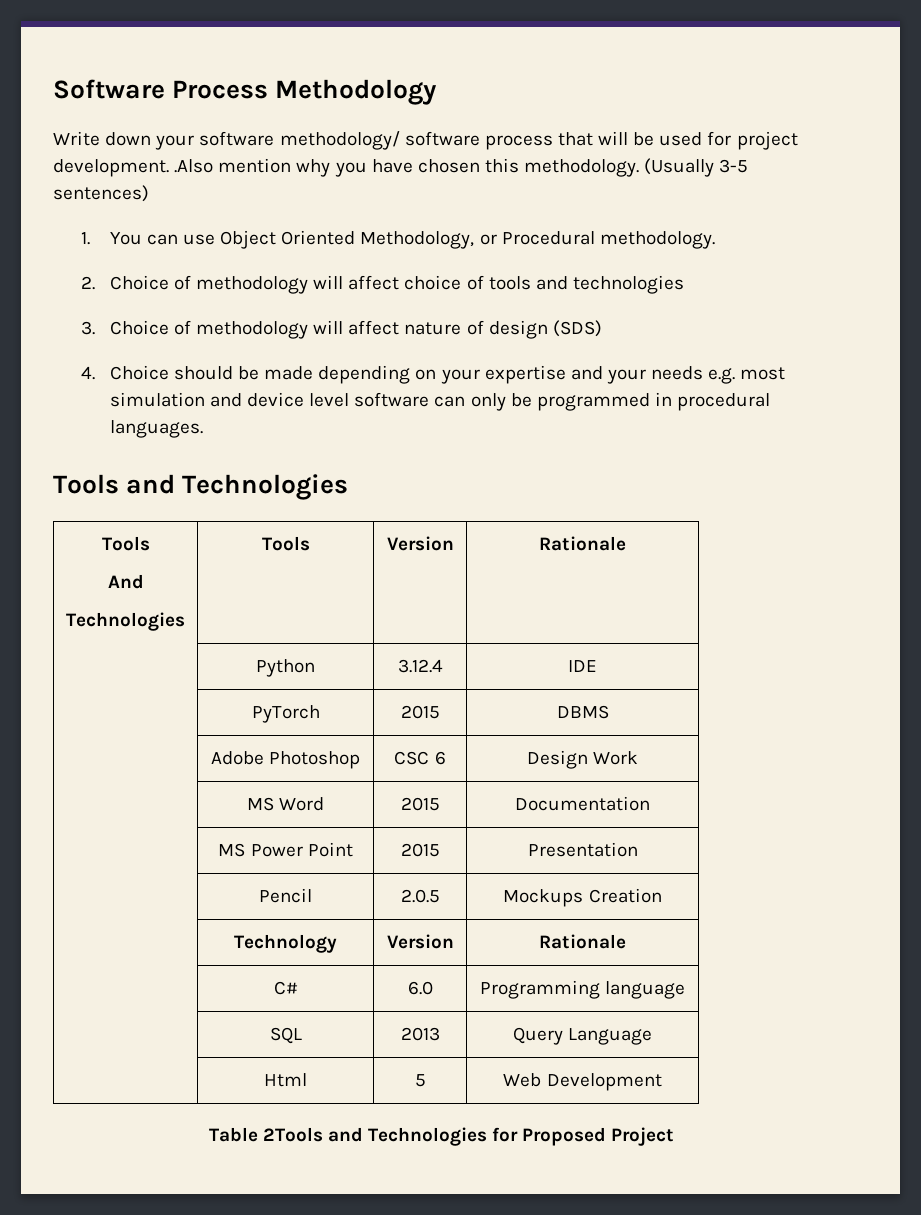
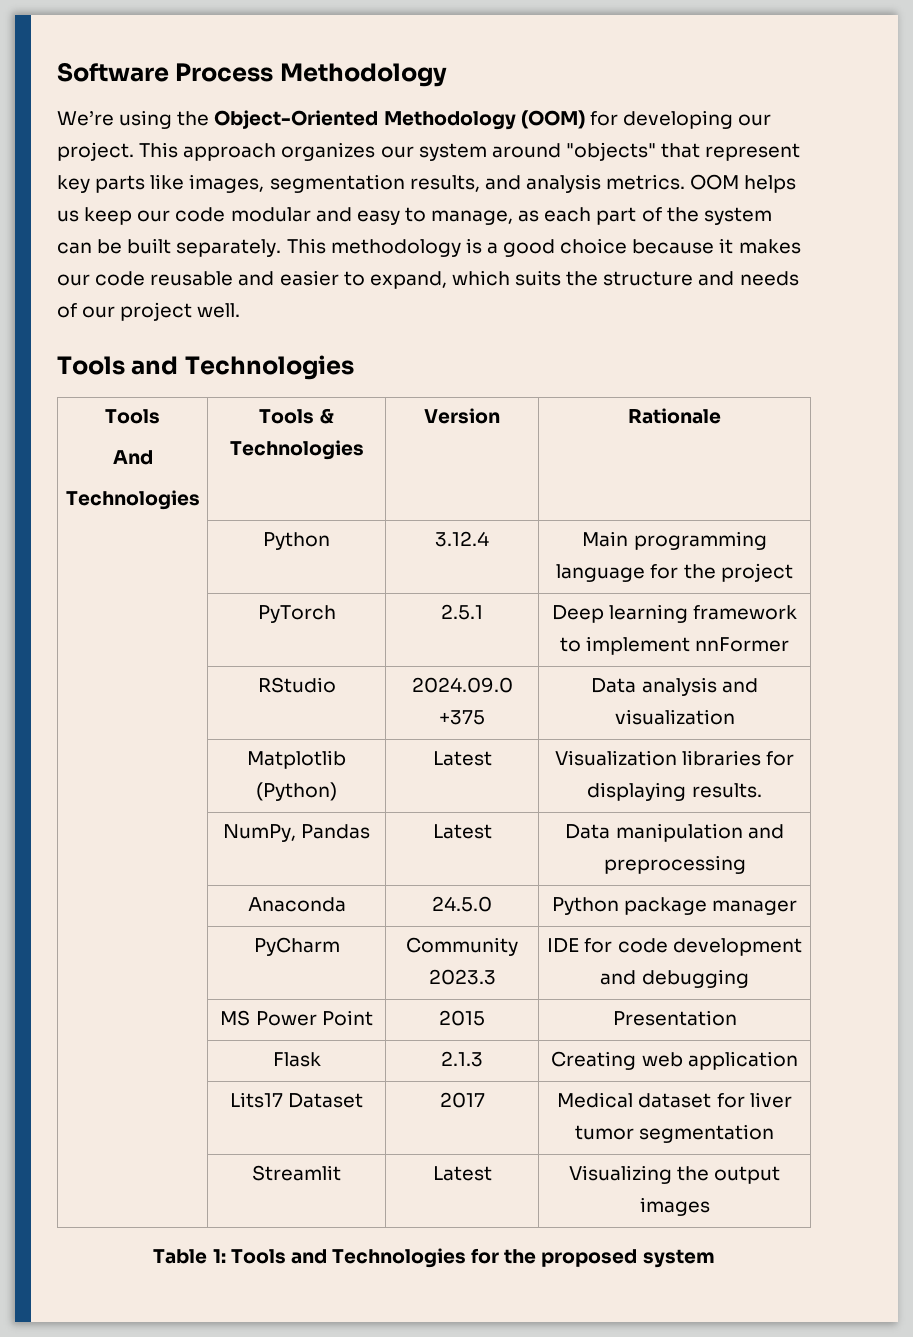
[53,131,798,150] [53,158,749,177] [53,185,149,202] [81,230,715,249] [81,275,684,294] [81,320,602,339] [81,365,786,384] [109,392,771,411] [109,420,203,438] Write down your software methodology/ software process that will be used for project development. .Also mention why you have chosen this methodology. (Usually 3-5 sentences) // 1. You can use Object Oriented Methodology, or Procedural methodology. // 2. Choice of methodology will affect choice of tools and technologies // 3. Choice of methodology will affect nature of design (SDS) // 4. Choice should be made depending on your expertise and your needs e.g. most simulation and device level software can only be programmed in procedural languages. -> [57,110,772,130] [57,142,801,161] [57,174,797,193] [57,207,772,225] [57,238,801,257] [57,270,799,289] [57,302,241,321] We’re using the Object-Oriented Methodology (OOM) for developing our project. This approach organizes our system around "objects" that represent key parts like images, segmentation results, and analysis metrics. OOM helps us keep our code modular and easy to manage, as each part of the system can be built separately. This methodology is a good choice because it makes our code reusable and easier to expand, which suits the structure and needs of our project well.
(310, 543) none -> [319,408,334,424] [229,440,364,460] & Technologies
[568,660,597,672] [251,705,320,723] [400,705,440,719] [556,705,609,719] [210,751,361,769] [394,751,446,765] [526,750,639,769] [246,797,325,811] [400,797,440,811] [515,796,650,811] IDE // | PyTorch | 2015 | DBMS // | Adobe Photoshop | CSC 6 | Design Work // | MS Word | 2015 | Documentation -> [582,531,767,550] [556,563,793,582] [257,605,336,623] [441,604,484,620] [551,604,798,623] [559,636,790,655] [257,677,336,693] [411,677,513,693] [439,710,486,725] [591,677,758,696] [614,709,735,725] [247,750,346,769] [256,782,337,801] [432,751,492,766] [554,750,795,766] [587,782,762,801] [222,824,371,842] [432,824,492,839] [565,823,784,842] [603,855,746,874] [247,897,346,912] [432,896,493,912] [551,897,798,915] [253,937,340,956] [406,937,518,956] [428,969,496,985] [547,938,802,956] [600,969,749,988] Main programming language for the project // | PyTorch | 2.5.1 | Deep learning framework to implement nnFormer // | RStudio | 2024.09.0 +375 | Data analysis and visualization // | Matplotlib (Python) | Latest | Visualization libraries for displaying results. // | NumPy, Pandas | Latest | Data manipulation and preprocessing // | Anaconda | 24.5.0 | Python package manager // | PyCharm | Community 2023.3 | IDE for code development and debugging
[259,888,312,903] [400,889,440,903] [503,888,662,907] [234,934,337,953] [386,934,454,949] [539,934,626,949] [273,981,298,995] [407,981,433,995] [479,980,686,999] [269,1027,302,1044] [400,1027,440,1041] [512,1027,653,1045] [264,1073,307,1087] [414,1074,426,1087] [503,1073,662,1091] Pencil | 2.0.5 | Mockups Creation // | Technology | Version | Rationale // | C# | 6.0 | Programming language // | SQL | 2013 | Query Language // | Html | 5 | Web Development -> [272,1052,321,1067] [441,1051,484,1067] [551,1051,798,1070] [229,1092,364,1108] [439,1092,485,1108] [557,1092,792,1108] [574,1124,775,1143] [252,1165,341,1181] [432,1166,492,1181] [568,1165,781,1184] [639,1197,710,1216] Flask | 2.1.3 | Creating web application // | Lits17 Dataset | 2017 | Medical dataset for liver tumor segmentation // | Streamlit | Latest | Visualizing the output images
[262,1127,323,1142] 2Tools -> [212,1249,286,1264] 1: Tools
[522,1127,675,1146] Proposed Project -> [504,1249,715,1268] the proposed system

